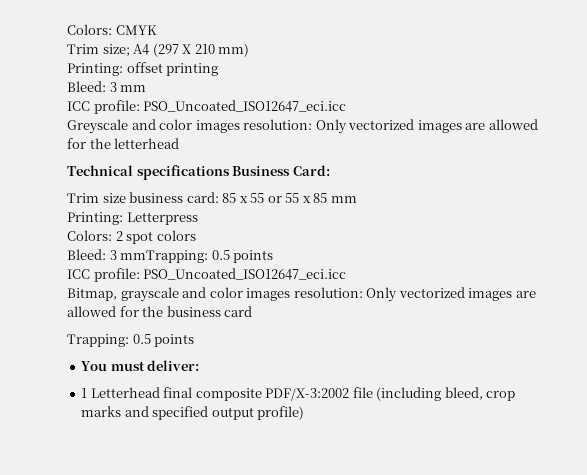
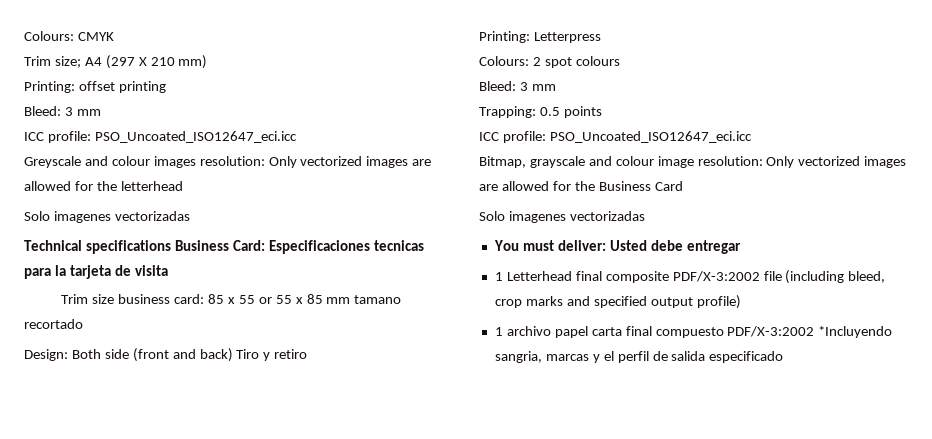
[67,24,112,35] Colors: -> [24,31,74,41] Colours:
[159,119,193,130] color -> [111,156,150,166] colour
(180, 143) none -> [24,211,190,223] // Solo imagenes vectorizadas
(330, 170) none -> [268,240,424,254] [24,265,168,279] Especificaciones tecnicas para la tarjeta de visita
(357, 199) none -> [354,295,402,304] [24,319,83,329] [24,348,308,362] tamano recortado // Design: Both side (front and back) Tiro y retiro
[67,230,112,241] Colors: -> [479,56,529,66] Colours:
[156,230,196,241] [67,249,209,263] colors // Bleed: 3 mmTrapping: -> [575,56,620,66] [479,81,556,91] [479,106,536,118] colours // Bleed: 3 mm // Trapping:
[209,287,536,302] [67,306,253,317] [67,334,195,347] color images resolution: Only vectorized images are allowed for the business card // Trapping: 0.5 points -> [615,156,907,168] [479,181,683,191] [479,211,645,223] colour image resolution: Only vectorized images are allowed for the Business Card // Solo imagenes vectorizadas
(200, 365) none -> [609,240,741,254] Usted debe entregar
(305, 413) none -> [494,326,893,338] [494,351,784,363] // 1 archivo papel carta final compuesto PDF/X-3:2002 *Incluyendo sangria, marcas y el perfil de salida especificado

